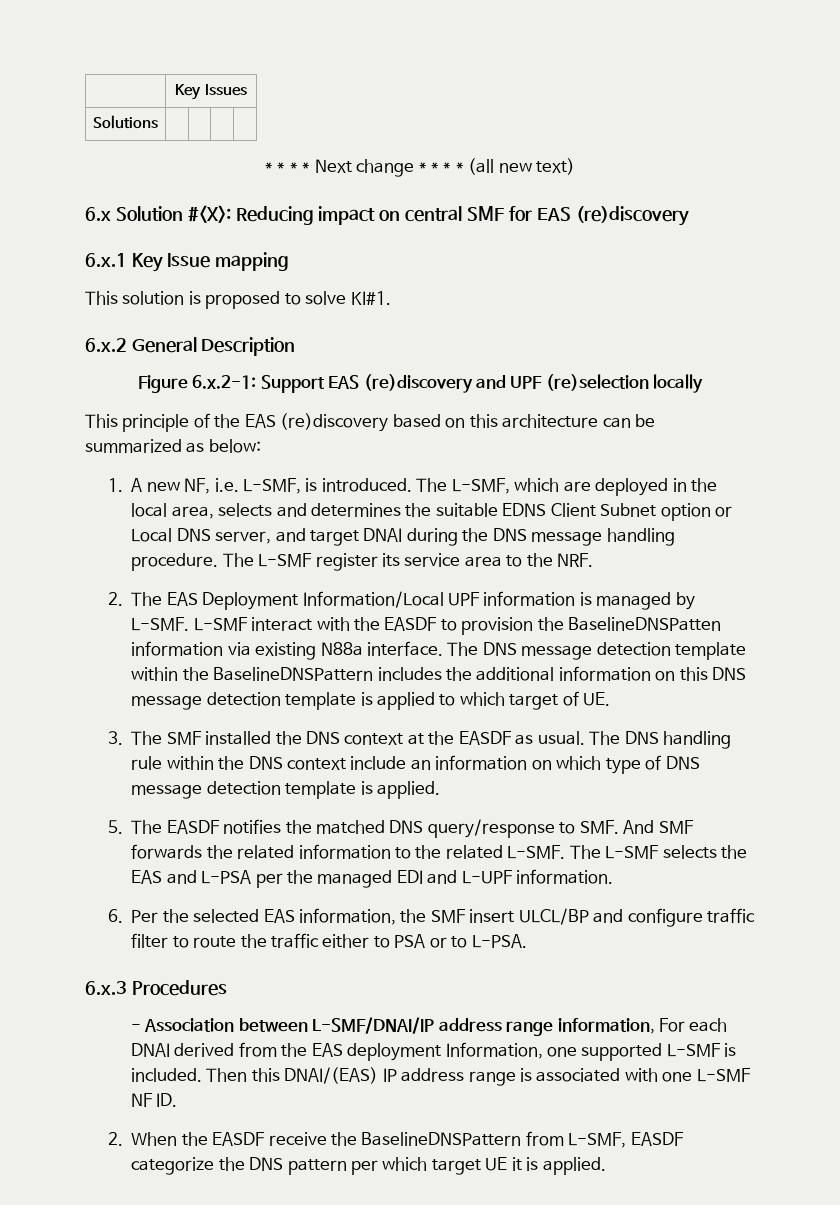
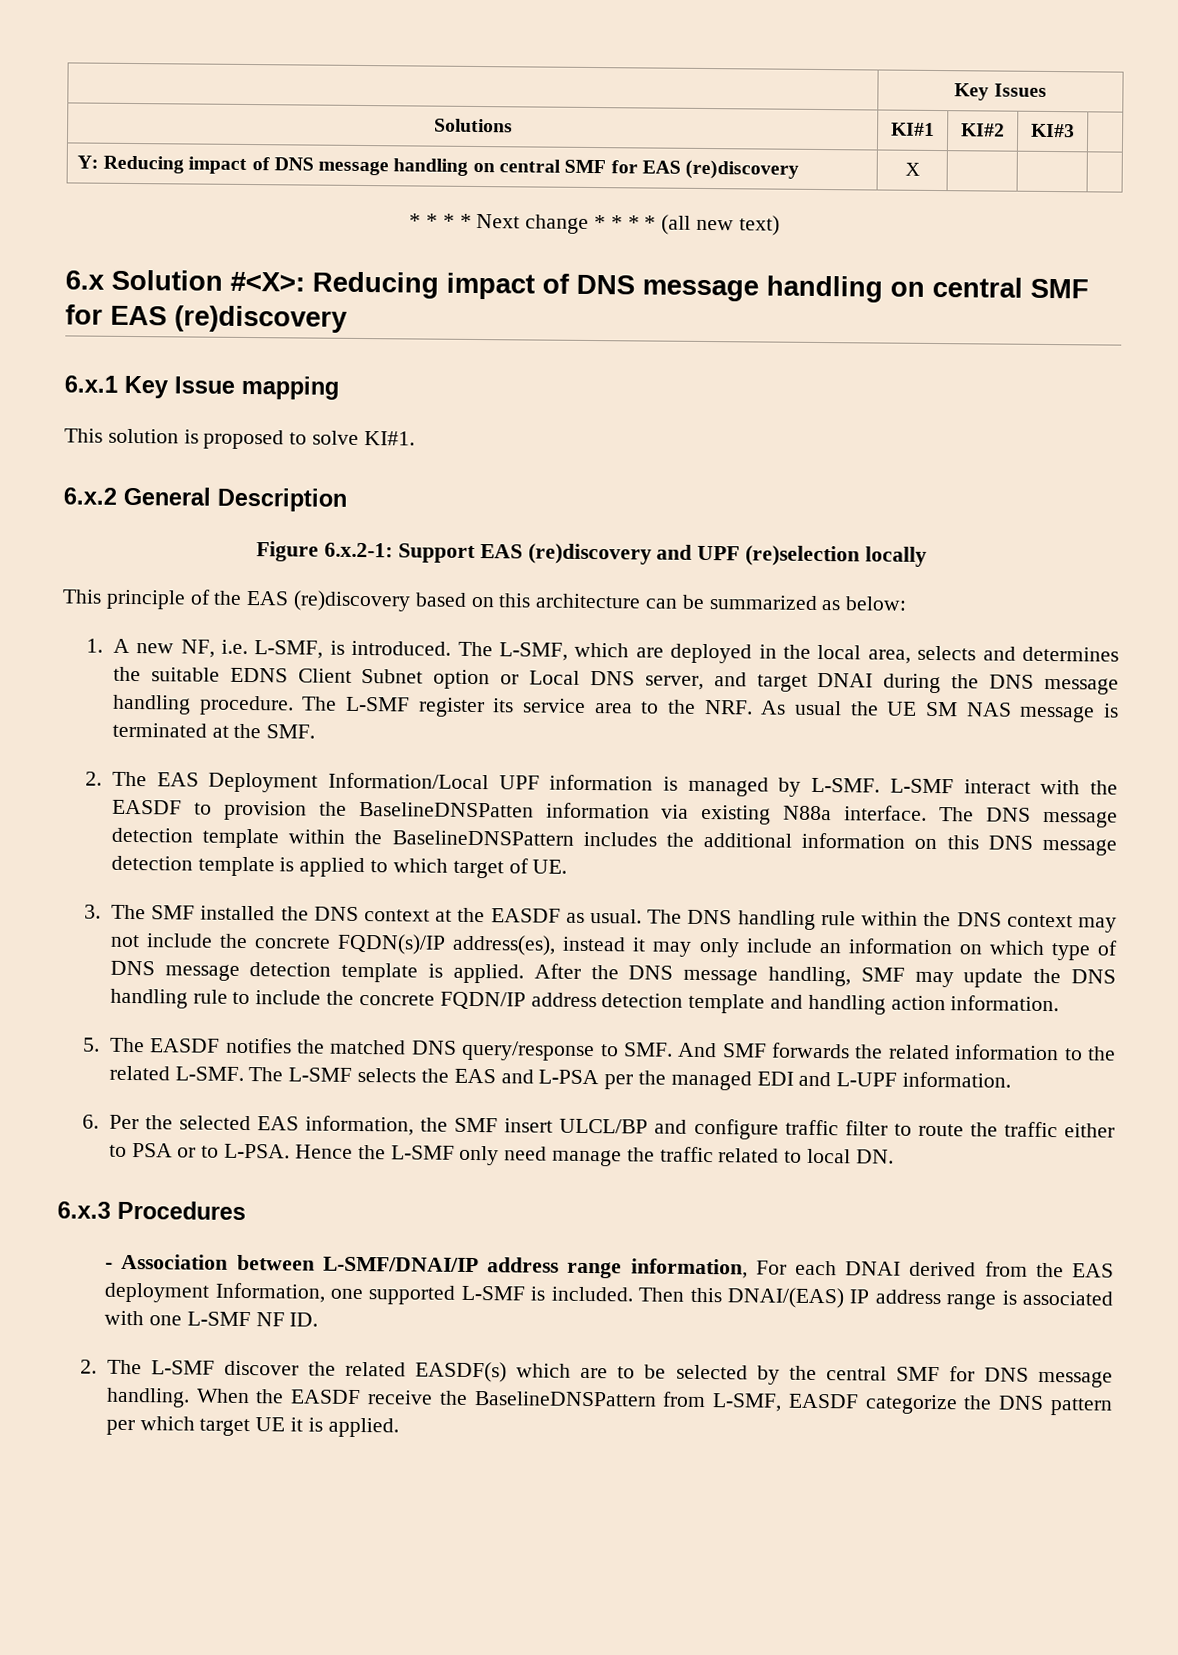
(158, 122) none -> [891,122,935,136] [961,123,1005,137] [1031,123,1075,138] [76,155,800,180] [904,162,920,176] KI#1 | KI#2 | KI#3 | // Y: Reducing impact of DNS message handling on central SMF for EAS (re)discovery | X
(376, 215) none -> [542,273,883,303] of DNS message handling
(594, 560) none -> [760,700,1120,723] [111,722,316,739] As usual the UE SM NAS message is terminated at the SMF.
(346, 764) none -> [1078,917,1118,933] [109,933,740,958] may not include the concrete FQDN(s)/IP address(es), instead it may only
(440, 790) none -> [533,963,1117,988] [109,988,1060,1015] After the DNS message handling, SMF may update the DNS handling rule to include the concrete FQDN/IP address detection template and handling action information.
(527, 941) none -> [294,1144,894,1167] Hence the L-SMF only need manage the traffic related to local DN.
(123, 1139) none -> [106,1359,1114,1388] [105,1387,190,1408] The L-SMF discover the related EASDF(s) which are to be selected by the central SMF for DNS message handling.

